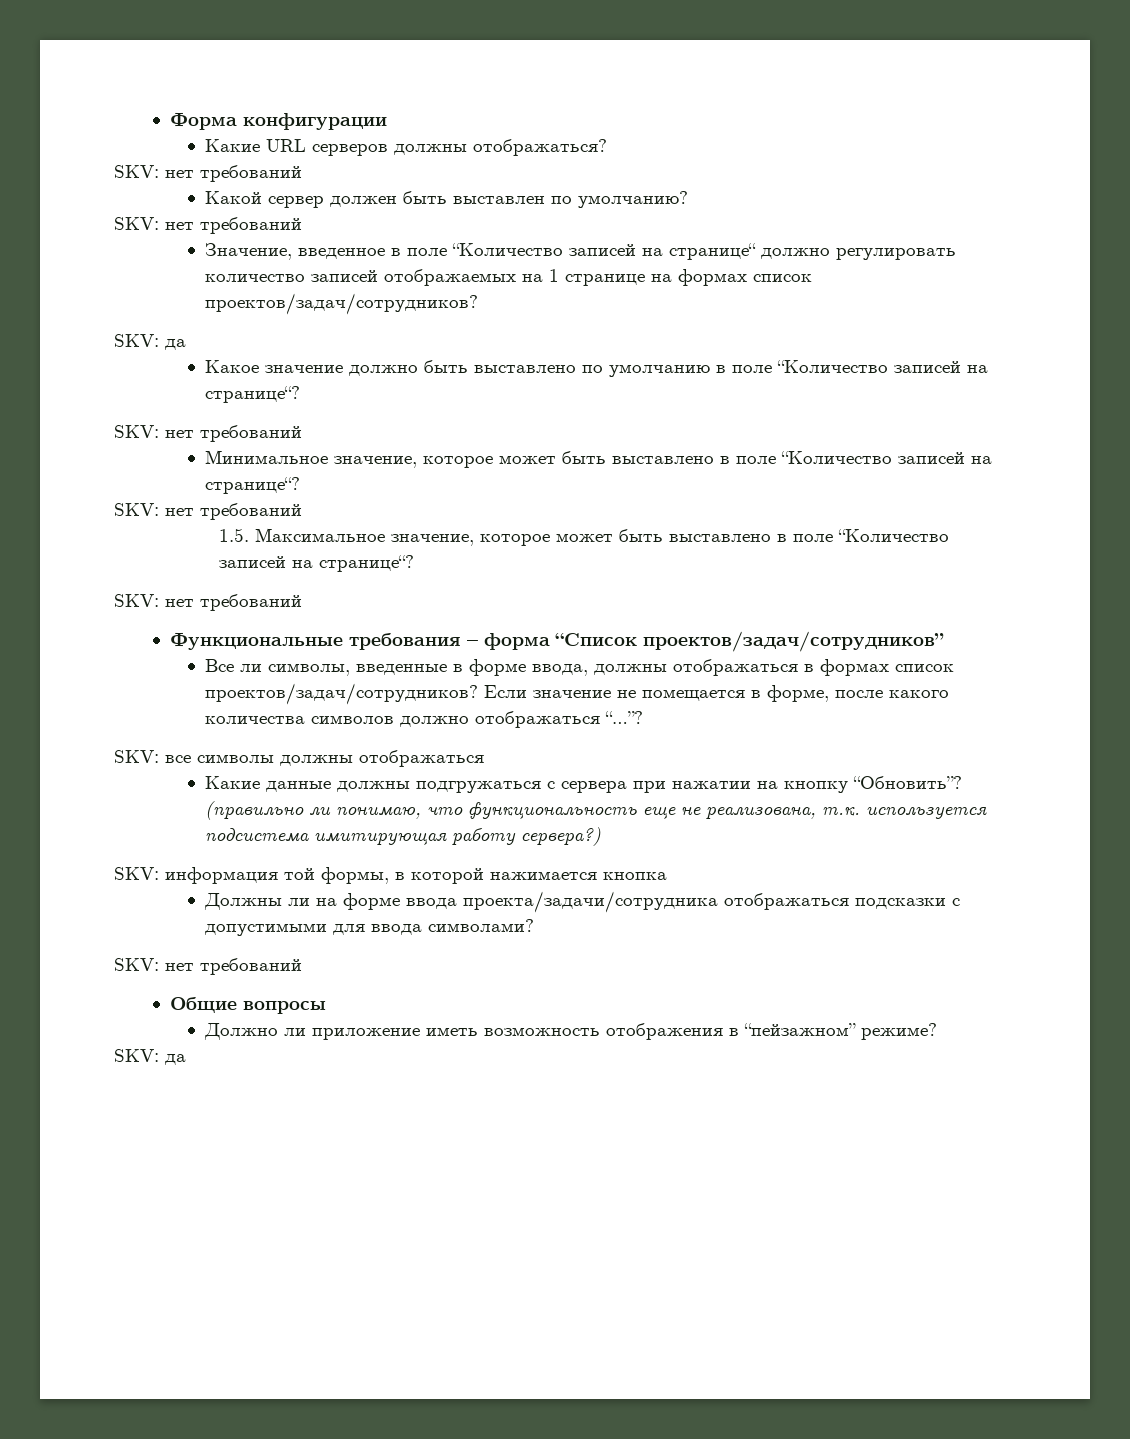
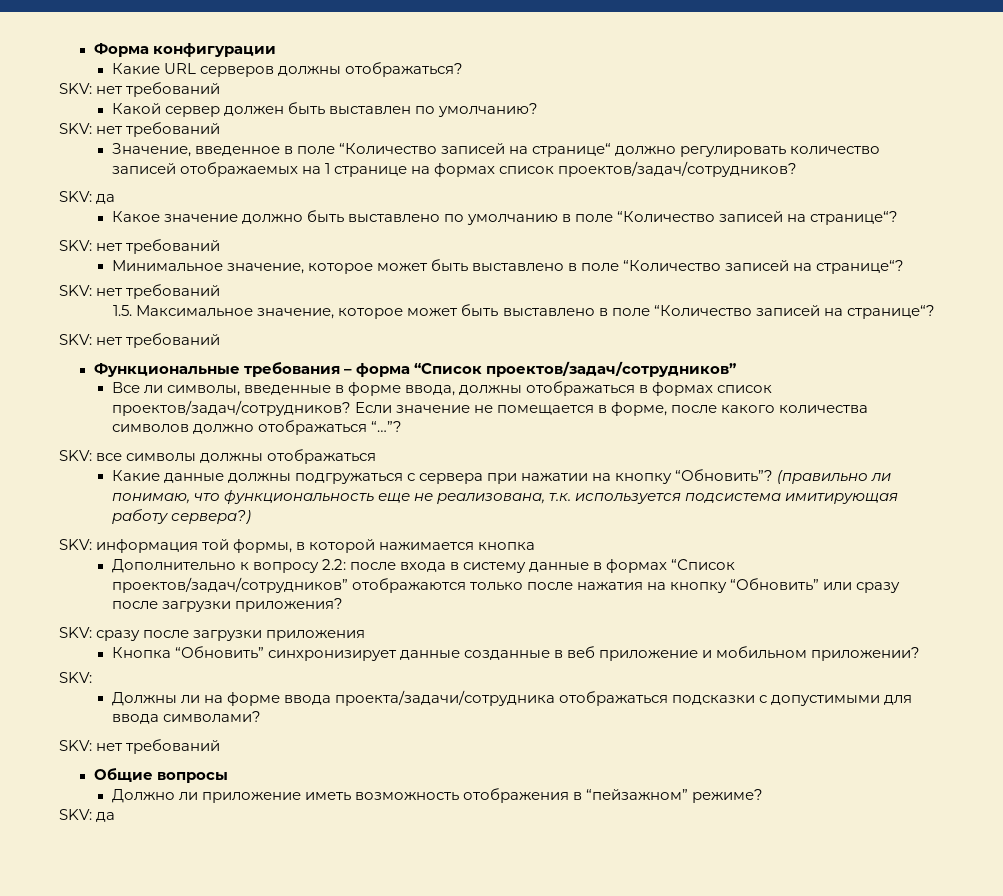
(667, 876) none -> [111,559,736,573] [111,577,901,593] [111,598,343,612] [59,627,366,641] [111,646,921,661] [59,672,92,683] // Дополнительно к вопросу 2.2: после входа в систему данные в формах “Список проектов/задач/сотрудников” отображаются только после нажатия на кнопку “Обновить” или сразу после загрузки приложения? // SKV: сразу после загрузки приложения // Кнопка “Обновить” синхронизирует данные созданные в веб приложение и мобильном приложении? // SKV:

